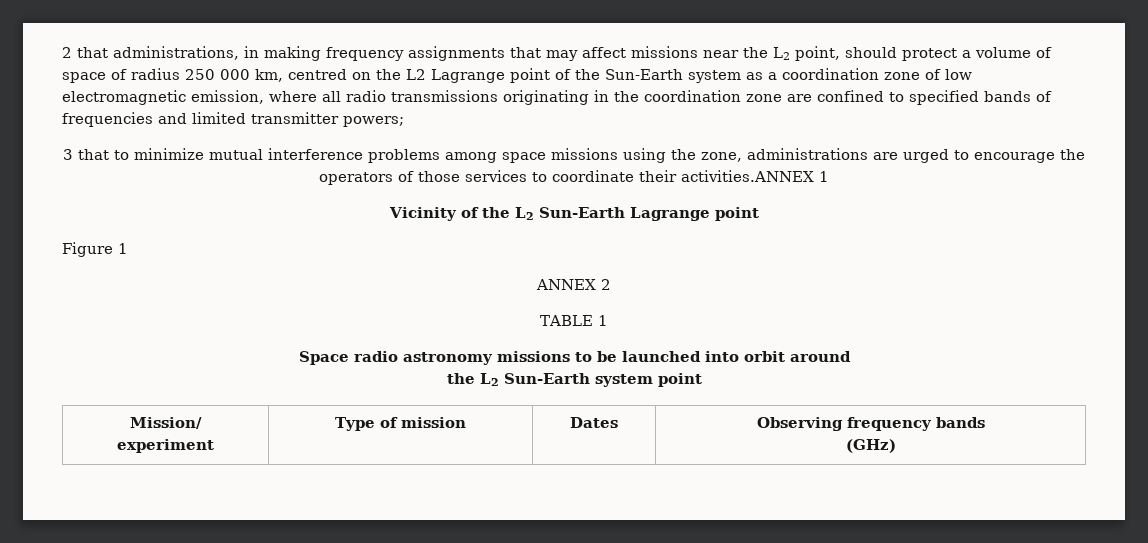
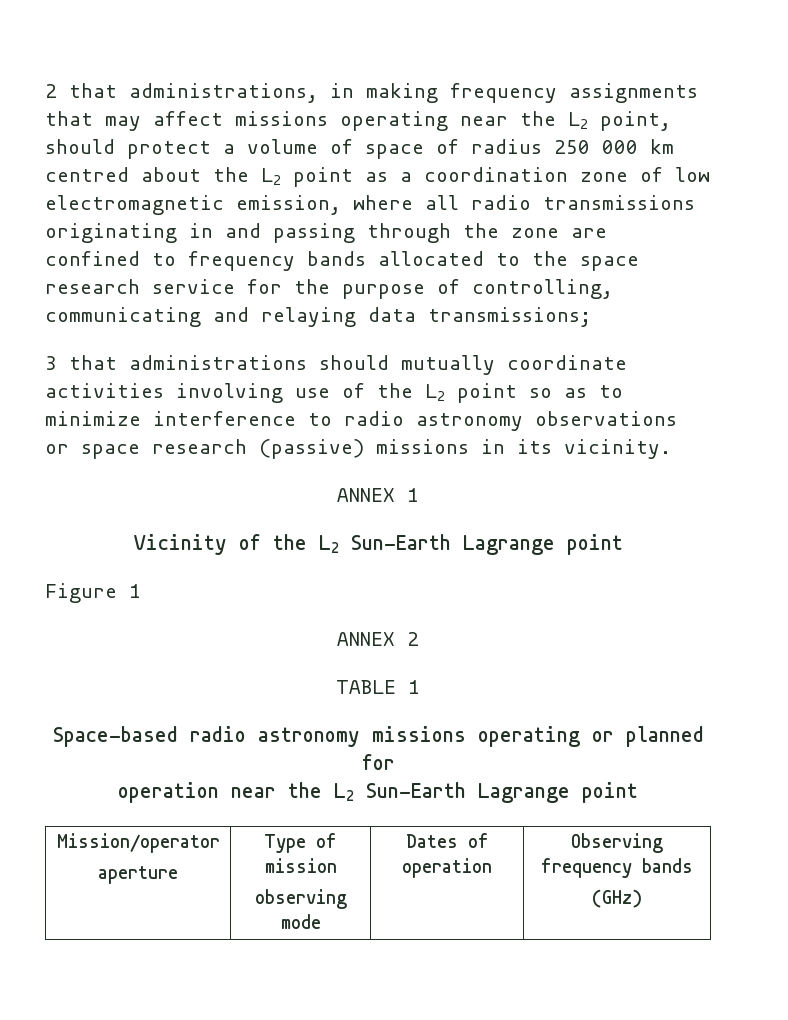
(698, 52) none -> [340,111,448,131] operating
[255,68,741,83] km, centred on the L2 Lagrange point of the Sun-Earth system -> [650,139,674,154] [45,167,353,187] km centred about the L2 point
[614,90,1052,105] [62,112,404,127] [63,148,1085,163] [319,170,814,185] the coordination zone are confined to specified bands of frequencies and limited transmitter powers; // 3 that to minimize mutual interference problems among space missions using the zone, administrations are urged to encourage the operators of those services to coordinate their activities.ANNEX -> [225,223,607,243] [45,251,639,271] [45,279,613,299] [45,307,591,327] [45,355,627,375] [45,383,623,403] [45,411,677,431] [45,439,671,459] [337,488,395,502] and passing through the zone are confined to frequency bands allocated to the space research service for the purpose of controlling, communicating and relaying data transmissions; // 3 that administrations should mutually coordinate activities involving use of the L2 point so as to minimize interference to radio astronomy observations or space research (passive) missions in its vicinity. // ANNEX
[298,351,349,365] Space -> [52,726,178,747] Space-based
[574,351,851,362] [446,373,702,387] [130,417,202,429] [117,439,214,453] to be launched into orbit around // the L2 Sun-Earth system point // Mission/ // experiment -> [477,726,704,747] [361,754,395,770] [118,782,638,803] [56,833,220,853] [98,866,178,884] operating or planned for // operation near the L2 Sun-Earth Lagrange point // Mission/operator // aperture
(466, 422) none -> [254,889,347,909] [280,914,321,929] // observing mode
(618, 422) none -> [467,833,489,848] [402,858,492,878] of operation

